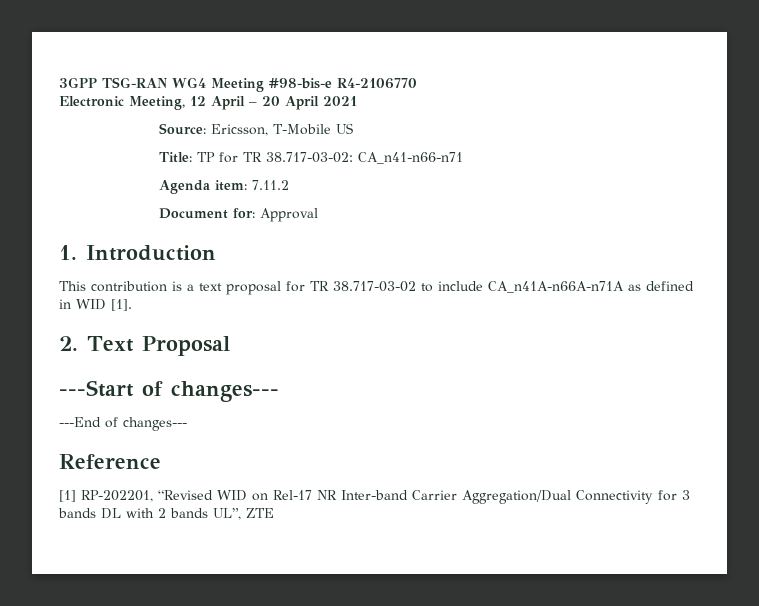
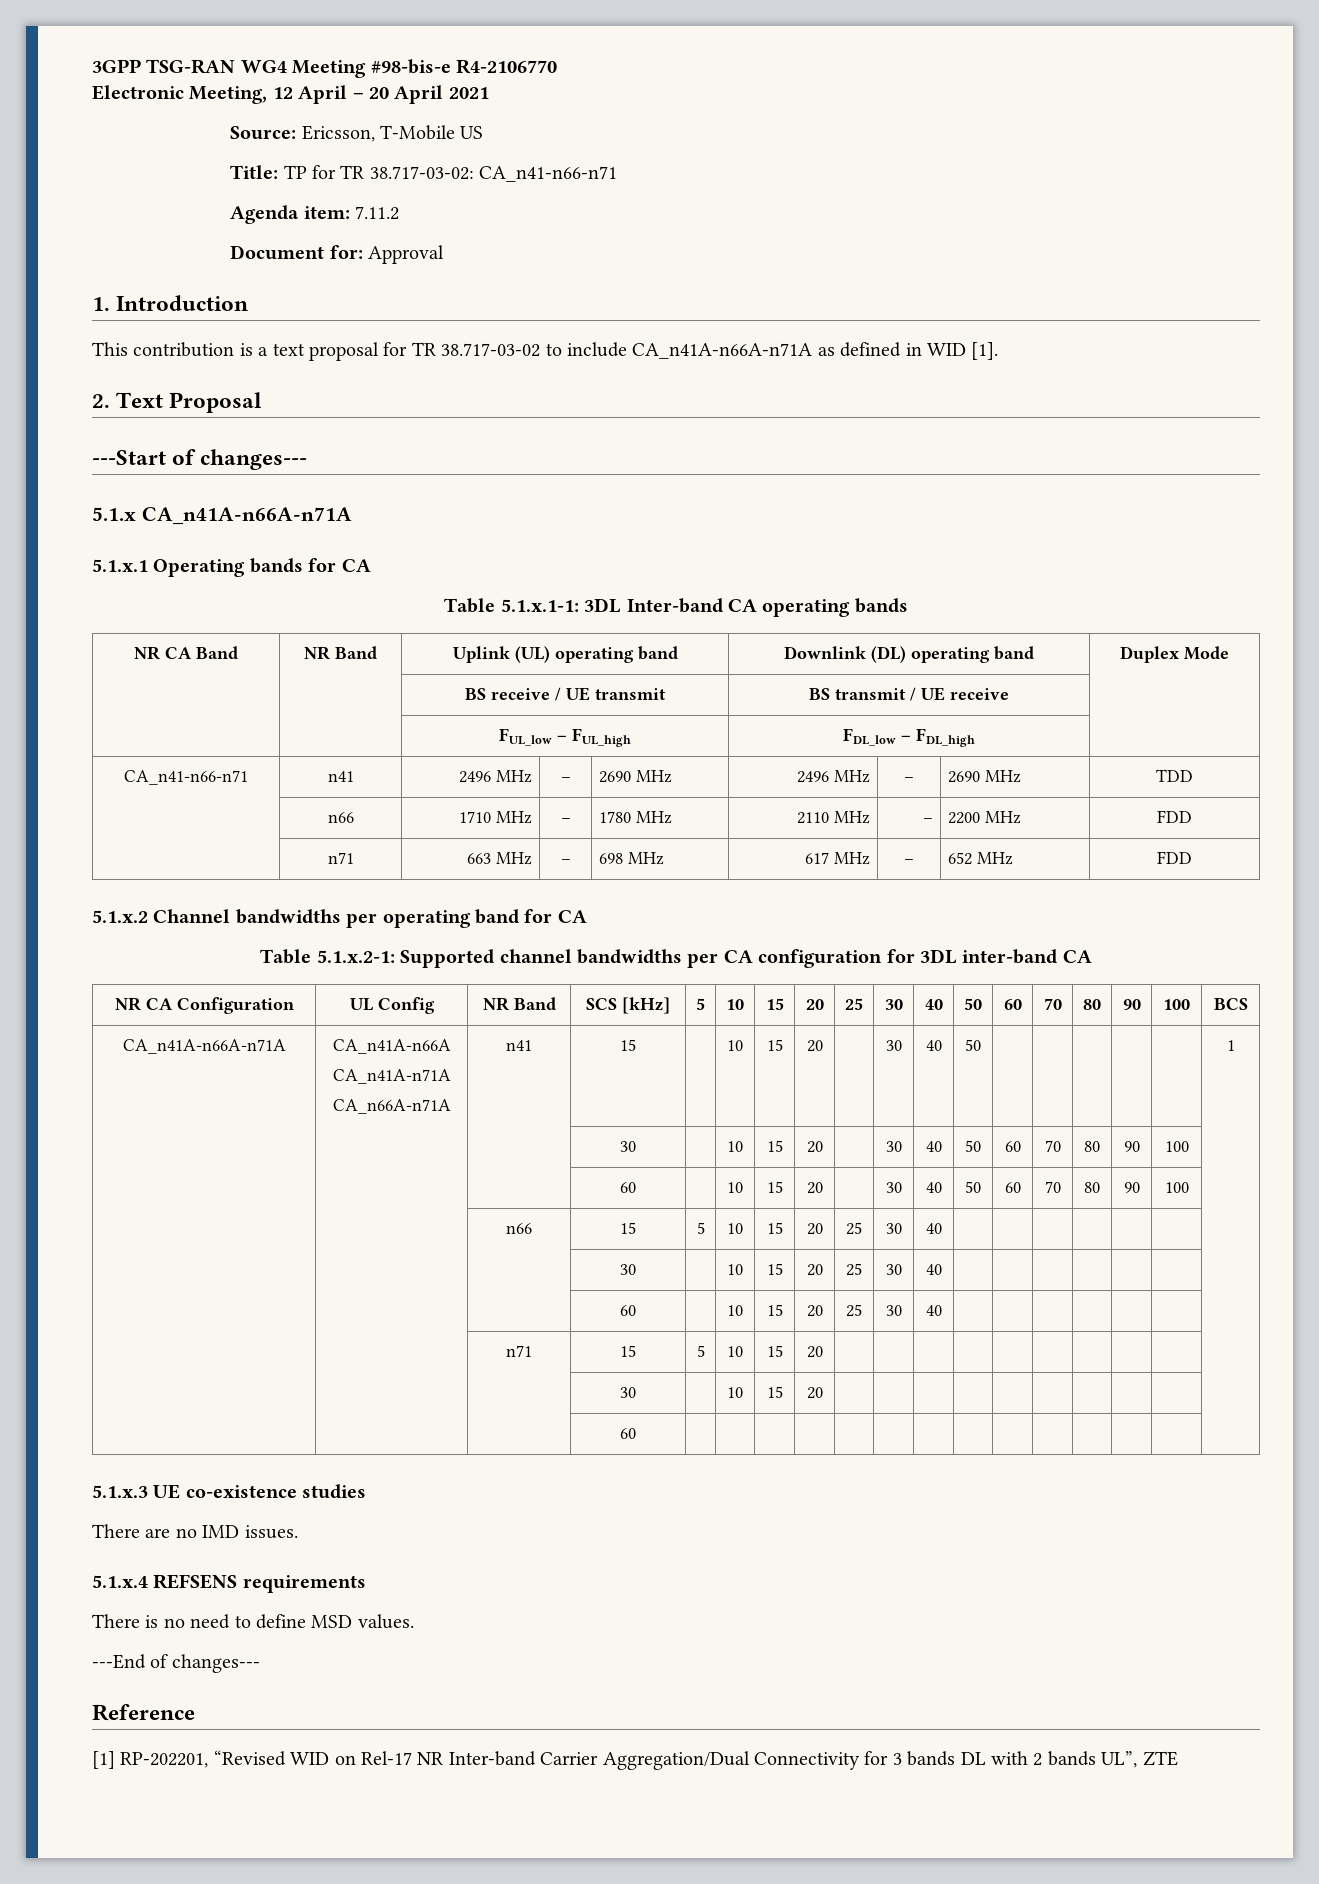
(279, 391) none -> [92,507,352,525] [92,558,371,577] [444,598,908,617] [134,646,238,660] [304,646,377,660] [452,646,678,663] [784,646,1034,663] [1120,646,1229,663] [465,687,666,701] [809,687,1009,701] [499,728,631,747] [843,728,975,747] [124,770,248,785] [327,771,354,782] [458,770,532,783] [560,777,571,782] [599,770,673,783] [796,770,870,783] [904,777,914,782] [948,770,1022,783] [1156,769,1193,782] [327,812,354,823] [458,811,532,824] [560,818,571,823] [599,811,673,824] [796,811,870,824] [922,818,933,823] [948,811,1022,824] [1157,810,1192,823] [327,852,354,864] [466,852,532,865] [560,859,571,864] [599,852,665,865] [804,852,870,865] [904,859,914,864] [948,852,1014,865] [1157,851,1192,864] [92,909,587,928] [260,949,1092,968] [114,997,294,1014] [349,997,435,1014] [482,997,556,1011] [586,997,670,1014] [696,998,705,1010] [726,999,744,1010] [765,998,784,1010] [805,999,824,1010] [845,998,863,1010] [884,999,903,1010] [924,999,943,1010] [964,998,982,1010] [1003,999,1022,1010] [1043,998,1062,1010] [1083,999,1101,1010] [1122,999,1141,1010] [1163,999,1190,1010] [1213,998,1248,1010] [122,1039,286,1054] [332,1039,451,1054] [332,1069,451,1084] [332,1099,451,1114] [506,1040,532,1051] [620,1039,636,1051] [727,1040,743,1051] [766,1039,783,1051] [806,1040,823,1052] [885,1040,902,1051] [925,1040,942,1051] [965,1039,981,1051] [1226,1040,1235,1051] [620,1141,636,1152] [727,1141,743,1152] [766,1140,783,1152] [806,1141,823,1153] [885,1141,902,1152] [925,1141,942,1152] [965,1140,981,1152] [1004,1141,1021,1152] [1044,1140,1061,1152] [1084,1141,1100,1152] [1123,1141,1140,1152] [1164,1141,1189,1152] [620,1182,636,1193] [727,1182,743,1193] [766,1181,783,1193] [806,1182,823,1194] [885,1182,902,1193] [925,1182,942,1193] [965,1181,981,1193] [1004,1182,1021,1193] [1044,1181,1061,1193] [1084,1182,1100,1193] [1123,1182,1140,1193] [1164,1182,1189,1193] [506,1223,532,1234] [620,1222,636,1234] [696,1222,705,1234] [727,1223,743,1234] [766,1222,783,1234] [806,1223,823,1235] [846,1222,862,1235] [885,1223,902,1234] [925,1223,942,1234] [620,1264,636,1275] [727,1264,743,1275] [766,1263,783,1275] [806,1264,823,1276] [846,1263,862,1276] [885,1264,902,1275] [925,1264,942,1275] [620,1305,636,1316] [727,1305,743,1316] [766,1304,783,1316] [806,1305,823,1317] [846,1304,862,1317] [885,1305,902,1316] [925,1305,942,1316] [506,1345,532,1357] [620,1345,636,1357] [696,1345,705,1357] [727,1346,743,1357] [766,1345,783,1357] [806,1346,823,1358] [620,1387,636,1398] [727,1387,743,1398] [766,1386,783,1398] [806,1387,823,1399] [620,1428,636,1439] [92,1484,367,1499] [92,1524,298,1539] [92,1574,366,1593] [92,1614,414,1629] // 5.1.x CA_n41A-n66A-n71A // 5.1.x.1 Operating bands for CA // Table 5.1.x.1-1: 3DL Inter-band CA operating bands // NR CA Band | NR Band | Uplink (UL) operating band | Downlink (DL) operating band | Duplex Mode // | | BS receive / UE transmit | BS transmit / UE receive | // | | FUL_low – FUL_high | FDL_low – FDL_high | // CA_n41-n66-n71 | n41 | 2496 MHz | – | 2690 MHz | 2496 MHz | – | 2690 MHz | TDD // | n66 | 1710 MHz | – | 1780 MHz | 2110 MHz | – | 2200 MHz | FDD // | n71 | 663 MHz | – | 698 MHz | 617 MHz | – | 652 MHz | FDD // 5.1.x.2 Channel bandwidths per operating band for CA // Table 5.1.x.2-1: Supported channel bandwidths per CA configuration for 3DL inter-band CA // NR CA Configuration | UL Config | NR Band | SCS [kHz] | 5 | 10 | 15 | 20 | 25 | 30 | 40 | 50 | 60 | 70 | 80 | 90 | 100 | BCS // CA_n41A-n66A-n71A | CA_n41A-n66A // CA_n41A-n71A // CA_n66A-n71A | n41 | 15 | | 10 | 15 | 20 | | 30 | 40 | 50 | | | | | | 1 // | | | 30 | | 10 | 15 | 20 | | 30 | 40 | 50 | 60 | 70 | 80 | 90 | 100 | // | | | 60 | | 10 | 15 | 20 | | 30 | 40 | 50 | 60 | 70 | 80 | 90 | 100 | // | | n66 | 15 | 5 | 10 | 15 | 20 | 25 | 30 | 40 | | | | | | | // | | | 30 | | 10 | 15 | 20 | 25 | 30 | 40 | | | | | | | // | | | 60 | | 10 | 15 | 20 | 25 | 30 | 40 | | | | | | | // | | n71 | 15 | 5 | 10 | 15 | 20 | | | | | | | | | | // | | | 30 | | 10 | 15 | 20 | | | | | | | | | | // | | | 60 | | | | | | | | | | | | | | // 5.1.x.3 UE co-existence studies // There are no IMD issues. // 5.1.x.4 REFSENS requirements // There is no need to define MSD values.

